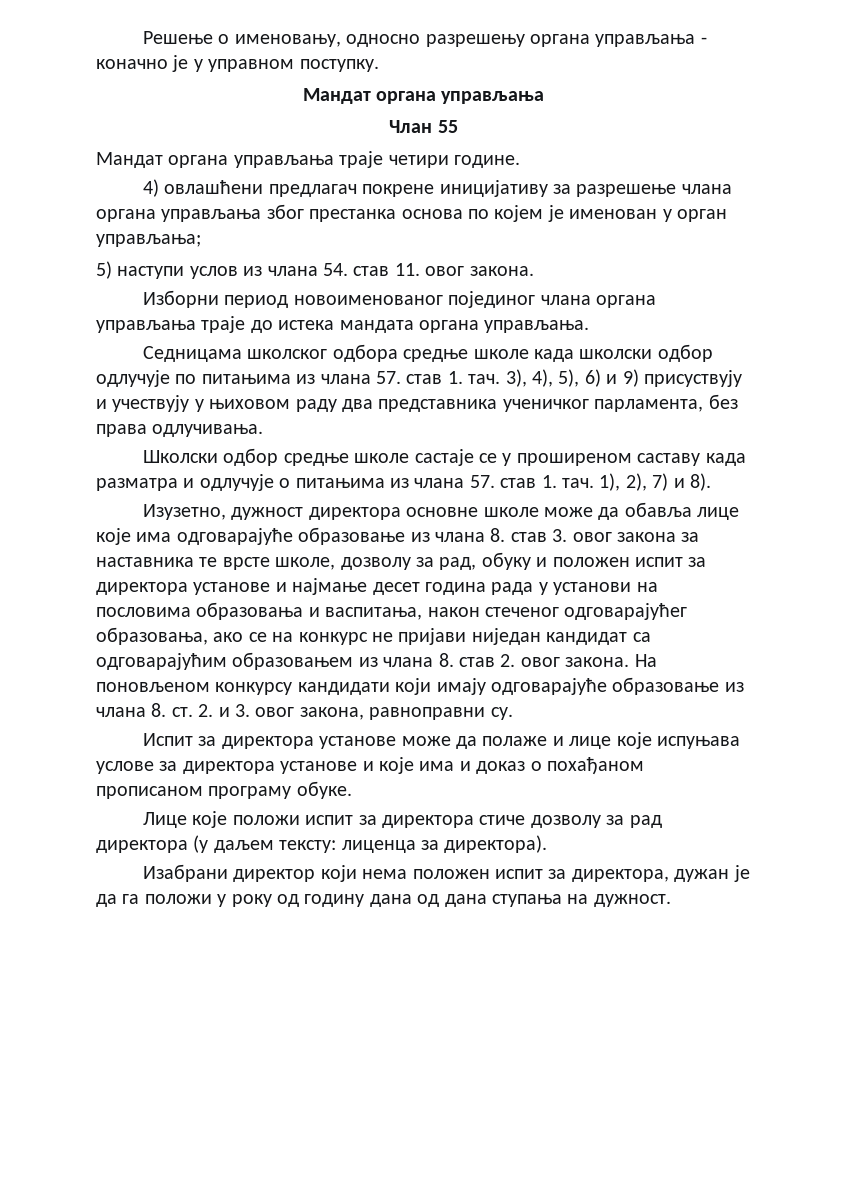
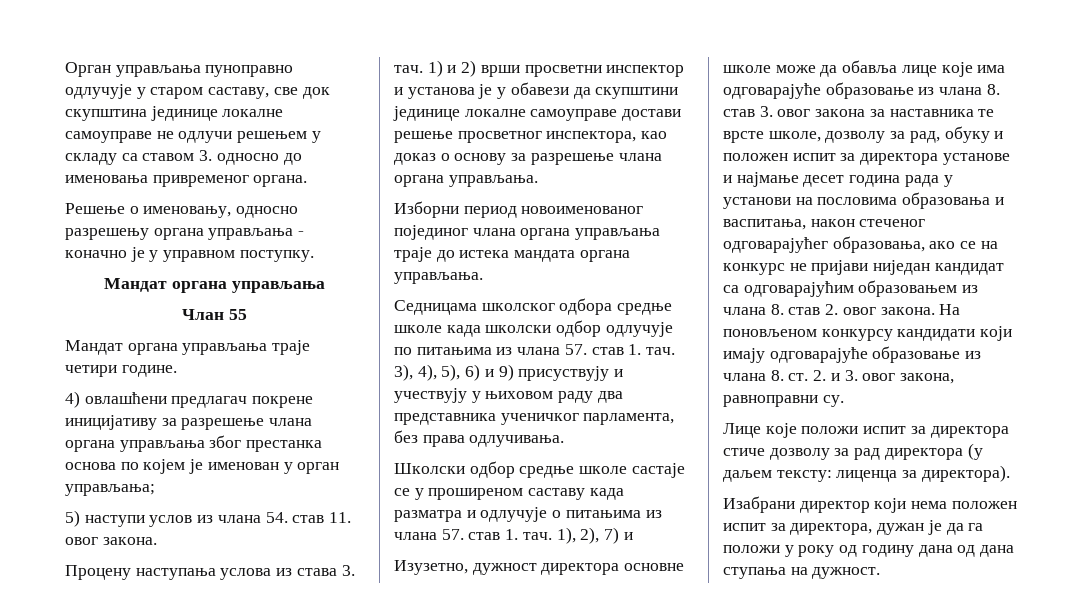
(142, 37) none -> [65,62,294,77] [65,84,330,99] [65,106,284,121] [65,131,321,143] [65,150,302,165] [65,175,308,187] Орган управљања пуноправно одлучује у старом саставу, све док скупштина јединице локалне самоуправе не одлучи решењем у складу са ставом 3. односно до именовања привременог органа. //
(534, 271) none -> [65,565,355,580] [394,60,685,77] [394,82,679,99] [393,106,682,121] [394,131,668,143] [394,153,662,165] [394,175,538,187] // Процену наступања услова из става 3. тач. 1) и 2) врши просветни инспектор и установа је у обавези да скупштини јединице локалне самоуправе достави решење просветног инспектора, као доказ о основу за разрешење члана органа управљања.
[689,473,711,491] 8). -> (633, 536) none
[142,732,740,749] [96,757,644,775] [96,781,352,799] // Испит за директора установе може да полаже и лице које испуњава услове за директора установе и које има и доказ о похађаном прописаном програму обуке. -> (844, 401) none

